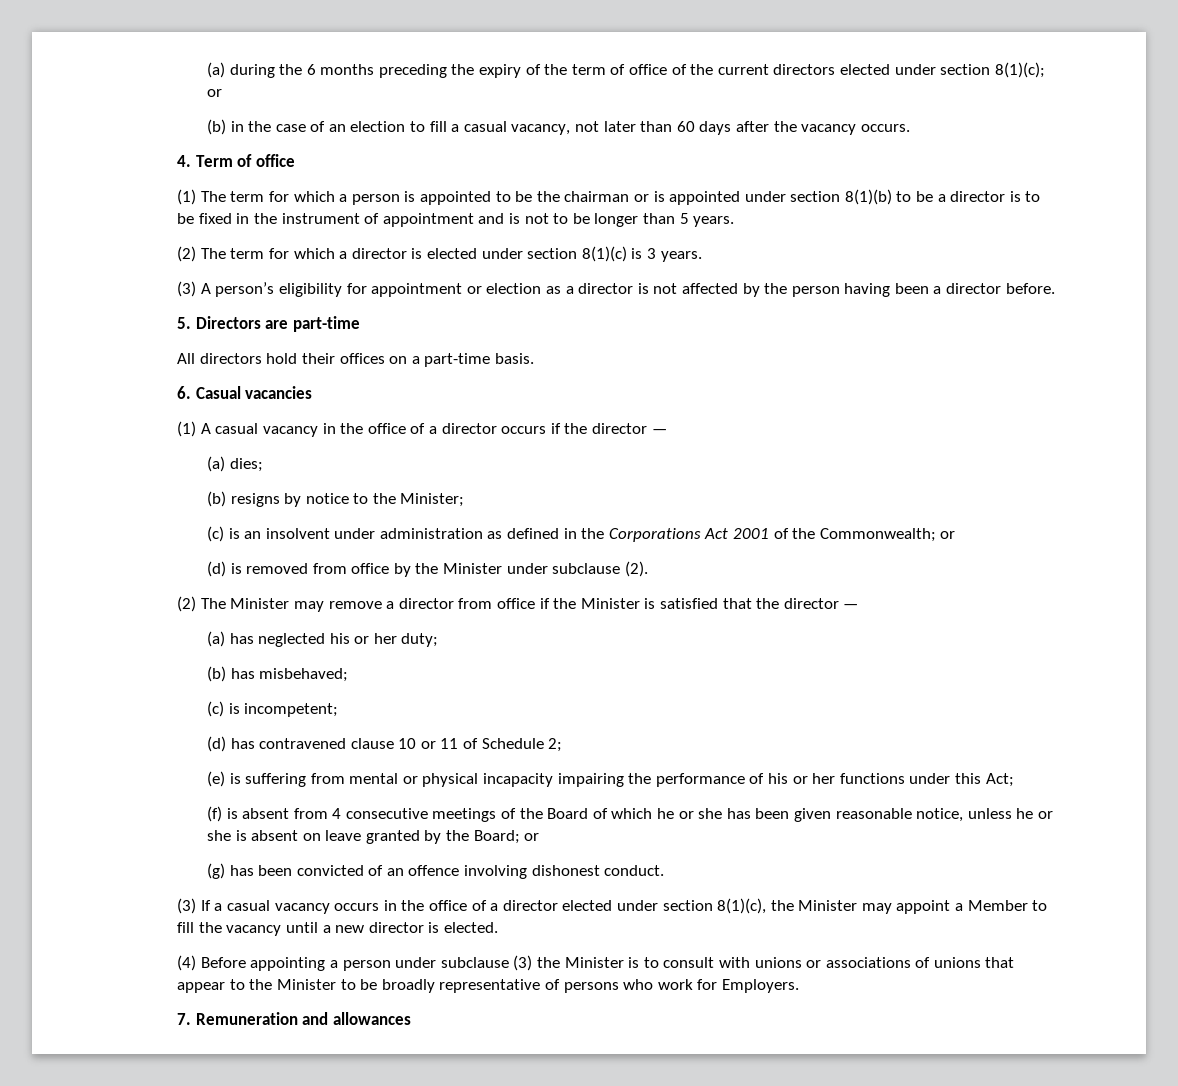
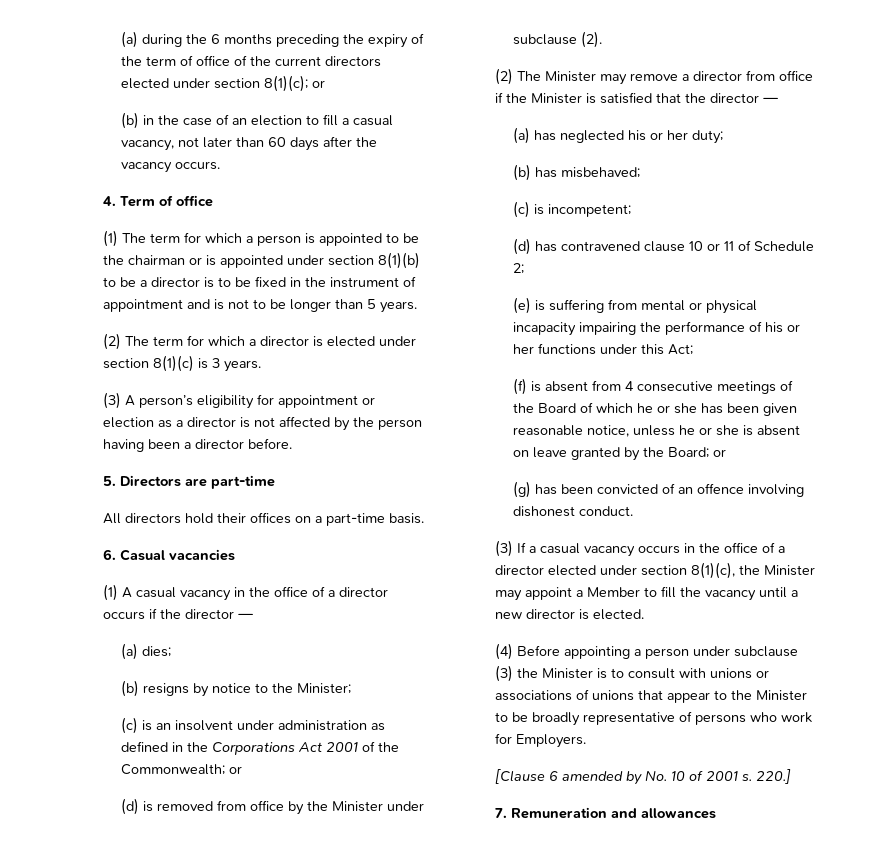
(799, 986) none -> [495,769,792,785] // [Clause 6 amended by No. 10 of 2001 s. 220.]

